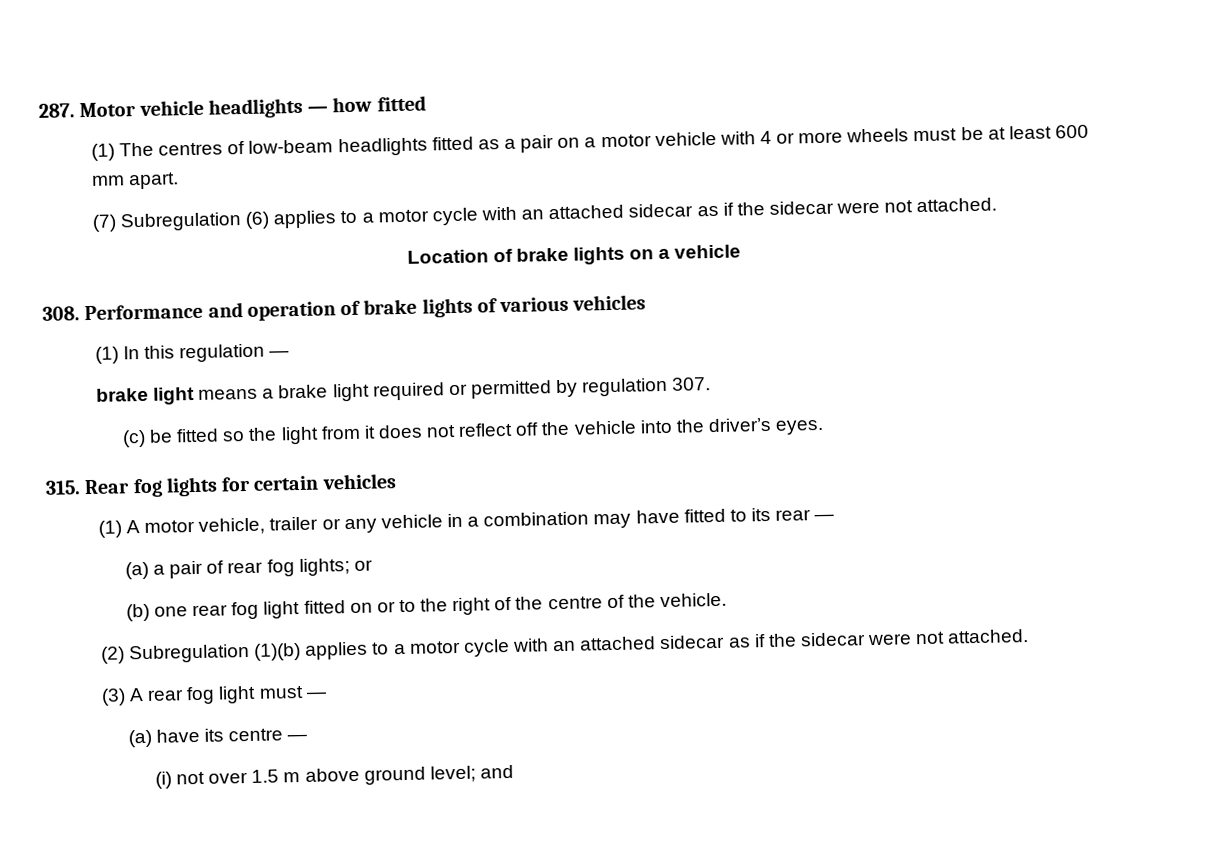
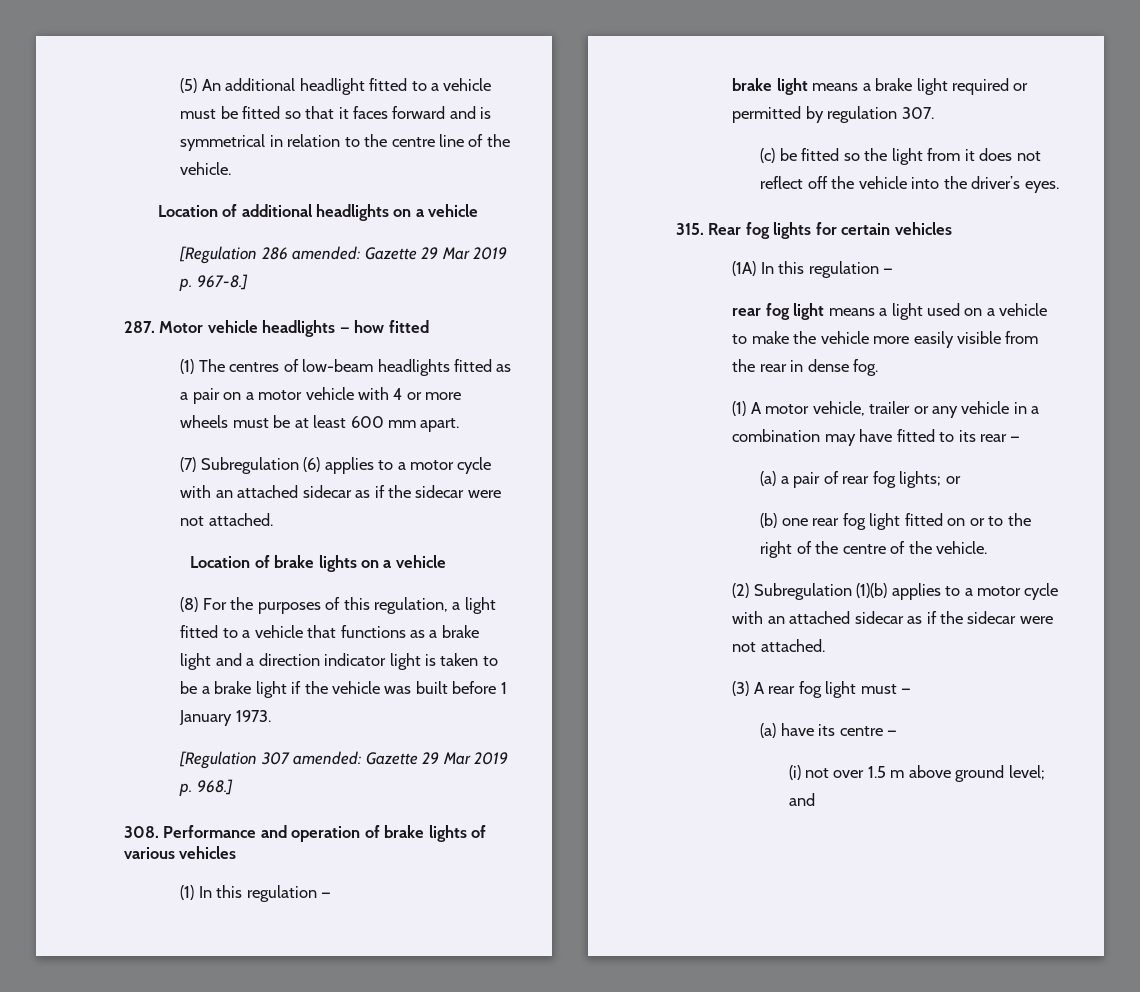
(38, 110) none -> [180,78,492,95] [180,106,492,119] [180,134,510,151] [180,162,232,175] [157,204,479,221] [179,246,508,264] [179,274,248,291] (5) An additional headlight fitted to a vehicle must be fitted so that it faces forward and is symmetrical in relation to the centre line of the vehicle. // Location of additional headlights on a vehicle // [Regulation 286 amended: Gazette 29 Mar 2019 p. 967-8.] //
(742, 251) none -> [180,597,496,614] [180,625,479,638] [180,653,498,670] [180,681,507,698] [179,710,271,726] [179,751,509,769] [179,779,233,796] // (8) For the purposes of this regulation, a light fitted to a vehicle that functions as a brake light and a direction indicator light is taken to be a brake light if the vehicle was built before 1 January 1973. // [Regulation 307 amended: Gazette 29 Mar 2019 p. 968.]
(397, 481) none -> [732,261,894,278] [732,303,1048,320] [732,331,1039,348] [732,359,879,376] // (1A) In this regulation — // rear fog light means a light used on a vehicle to make the vehicle more easily visible from the rear in dense fog.

